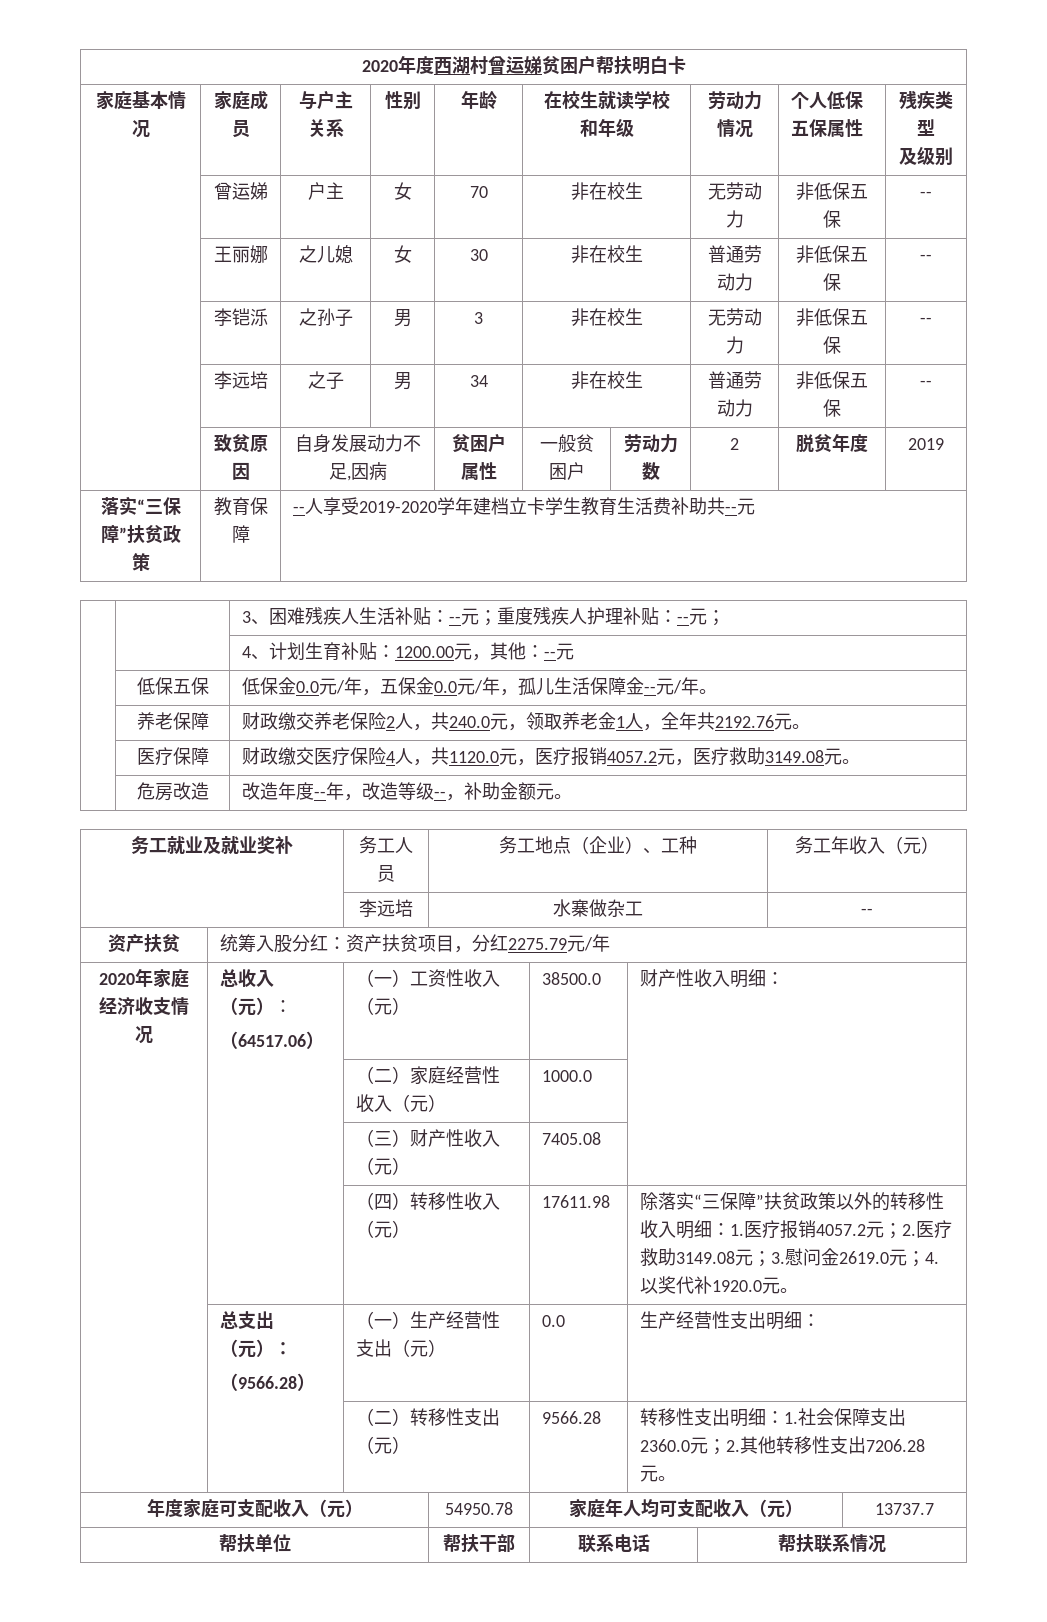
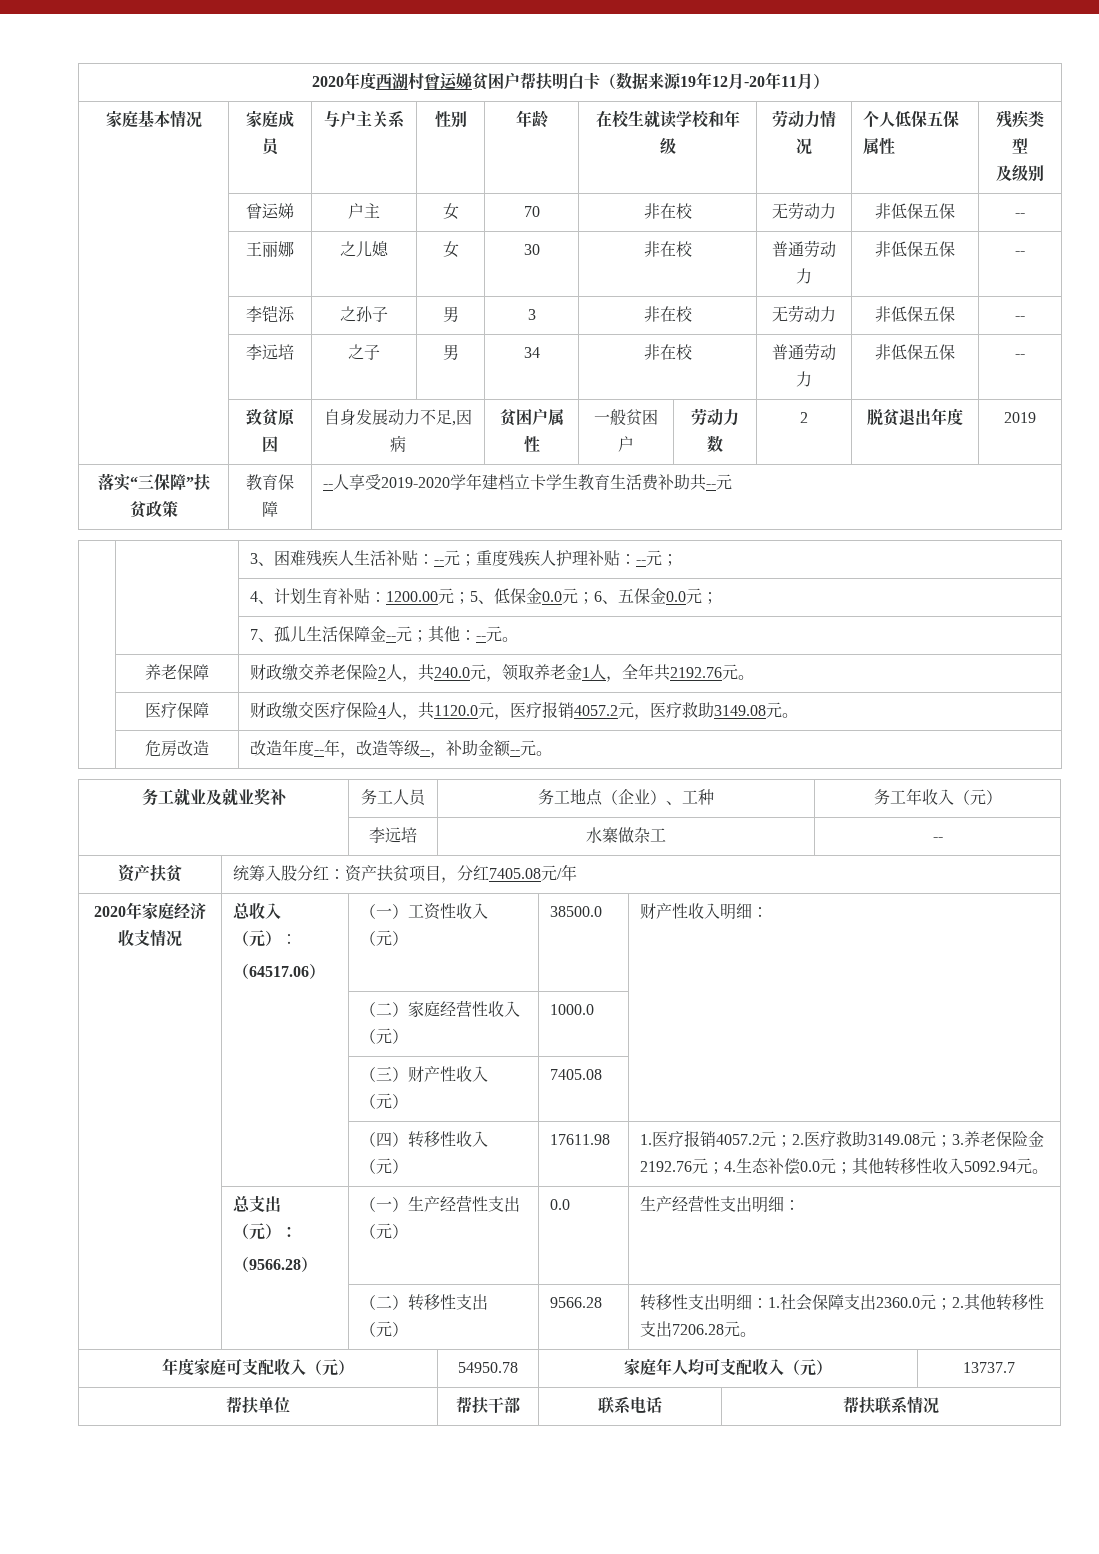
(686, 65) none -> [599,72,829,90] （数据来源19年12月-20年11月）
[624,182,643,199] 生 -> (693, 211) none
[624,245,643,262] 生 -> (693, 249) none
[624,308,643,325] 生 -> (693, 314) none
[624,371,643,388] 生 -> (693, 352) none
(832, 443) none -> [899,409,931,426] 退出
[472,642,575,661] [136,677,209,695] ，其他：--元 // | 低保五保 | -> [453,591,494,604] ；5、
[336,677,381,696] /年， -> [577,591,618,604] ；6、
[474,677,519,696] /年， -> [701,592,718,604] [249,629,274,642] ； // | | 7、
[673,677,700,695] /年 -> [411,626,502,643] ；其他：--元
(537, 791) none -> [509,750,520,754] --
[508,938,568,950] 2275.79 -> [488,868,541,879] 7405.08
[640,1192,945,1211] [640,1220,731,1239] 除落实“三保障”扶贫政策以外的转移性收入明细： -> (610, 1139) none
[785,1248,940,1267] [640,1276,763,1294] 慰问金2619.0元；4.以奖代补1920.0 -> [963,1131,1044,1147] [639,1158,1016,1175] 养老保险金2192.76元；4.生态补偿0.0元；其他转移性收入5092.94

